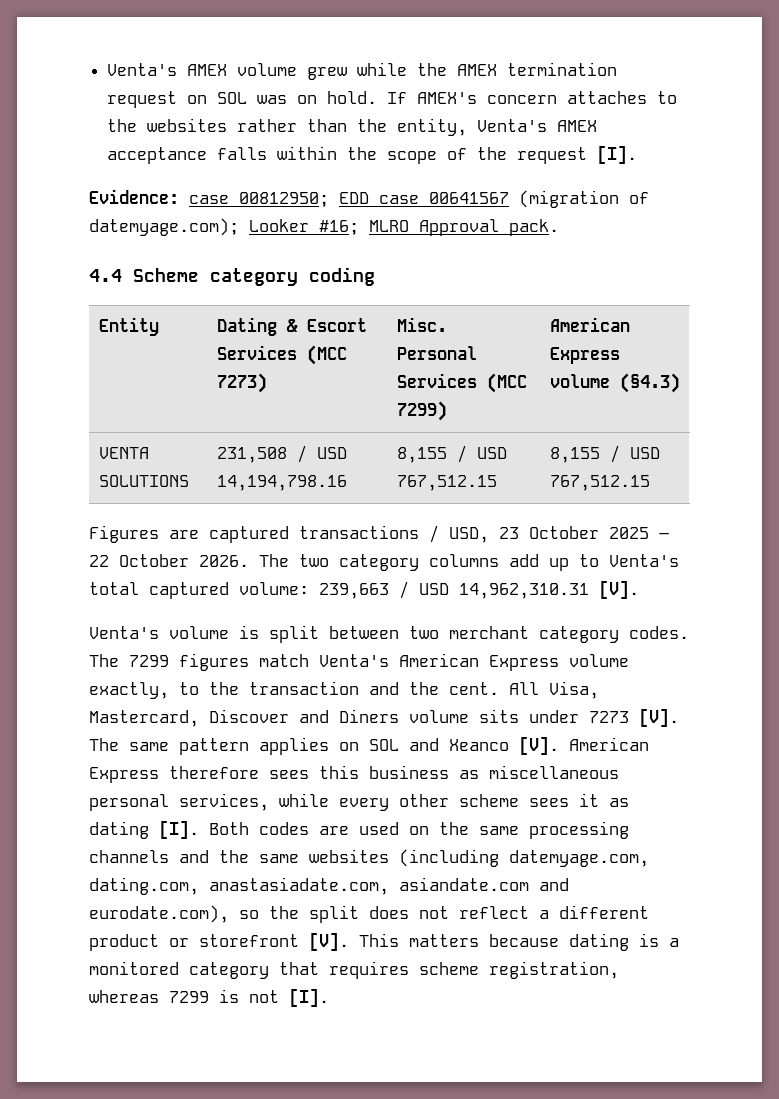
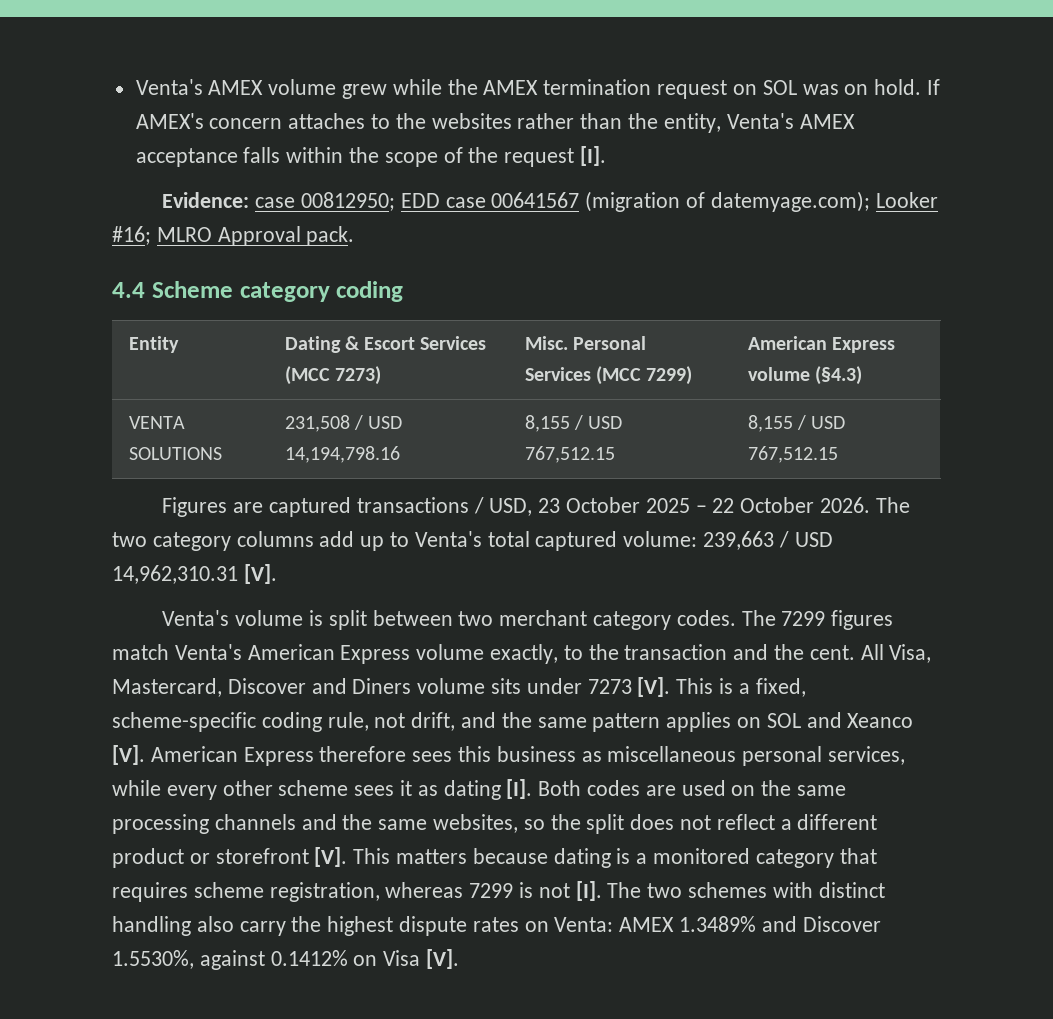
[89,738,119,751] The -> [676,678,806,697] [112,712,532,732] This is a fixed, scheme-specific coding rule, not drift, and the
[309,849,649,867] [89,877,569,895] [89,905,229,923] websites (including datemyage.com, dating.com, anastasiadate.com, asiandate.com and eurodate.com), -> [433,814,519,833] websites,
(329, 997) none -> [607,882,885,898] [112,916,881,936] [112,949,460,970] The two schemes with distinct handling also carry the highest dispute rates on Venta: AMEX 1.3489% and Discover 1.5530%, against 0.1412% on Visa [V].

